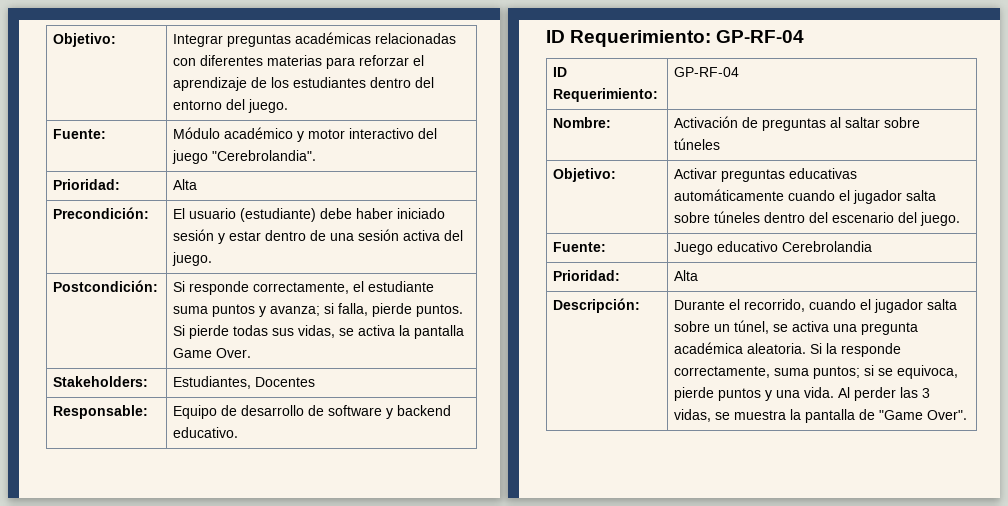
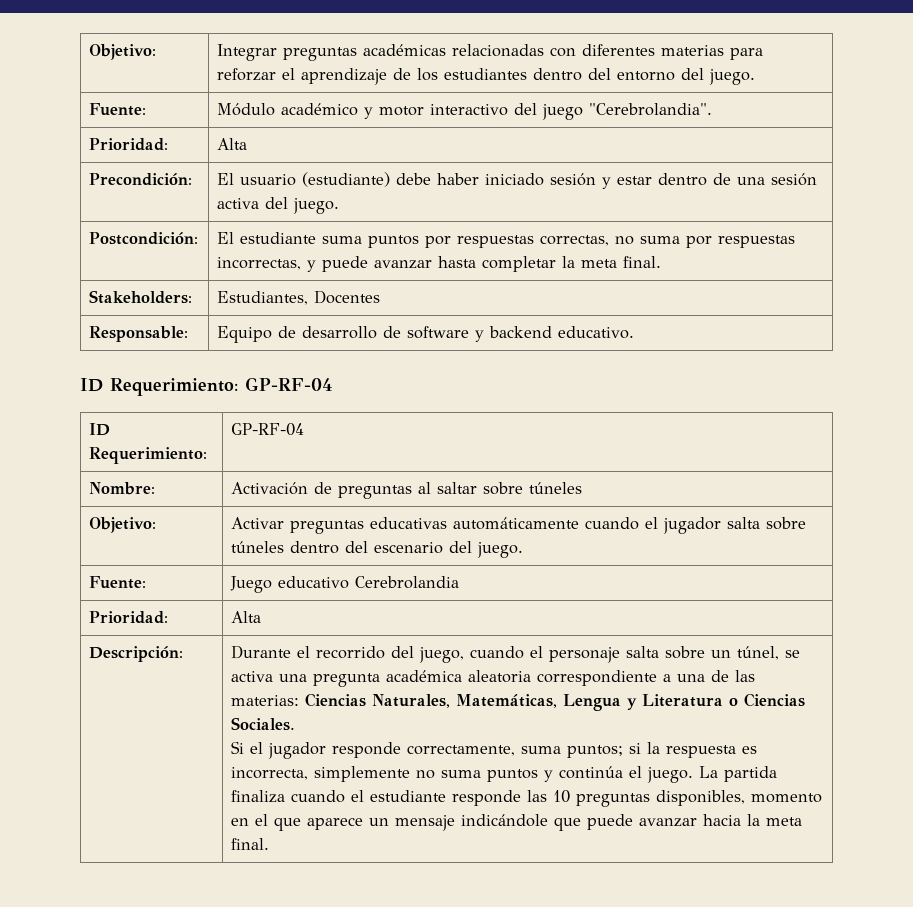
[173,281,435,295] [173,303,464,317] [173,325,465,339] [173,348,252,358] Si responde correctamente, el estudiante suma puntos y avanza; si falla, pierde puntos. Si pierde todas sus vidas, se activa la pantalla Game Over. -> [217,232,796,248] [217,256,662,272] El estudiante suma puntos por respuestas correctas, no suma por respuestas incorrectas, y puede avanzar hasta completar la meta final.
[744,299,924,313] recorrido, cuando el jugador -> [316,646,621,663] recorrido del juego, cuando el personaje
[747,343,838,354] aleatoria. Si la -> [468,670,756,686] [231,693,806,711] [231,717,296,731] [231,741,327,759] aleatoria correspondiente a una de las materias: Ciencias Naturales, Matemáticas, Lengua y Literatura o Ciencias Sociales. // Si el jugador
[878,365,959,379] [674,387,931,401] [674,409,968,423] se equivoca, pierde puntos y una vida. Al perder las 3 vidas, se muestra la pantalla de "Game Over". -> [647,742,758,758] [231,766,778,783] [231,790,823,807] [231,814,803,831] [231,838,270,850] la respuesta es incorrecta, simplemente no suma puntos y continúa el juego. La partida finaliza cuando el estudiante responde las 10 preguntas disponibles, momento en el que aparece un mensaje indicándole que puede avanzar hacia la meta final.

